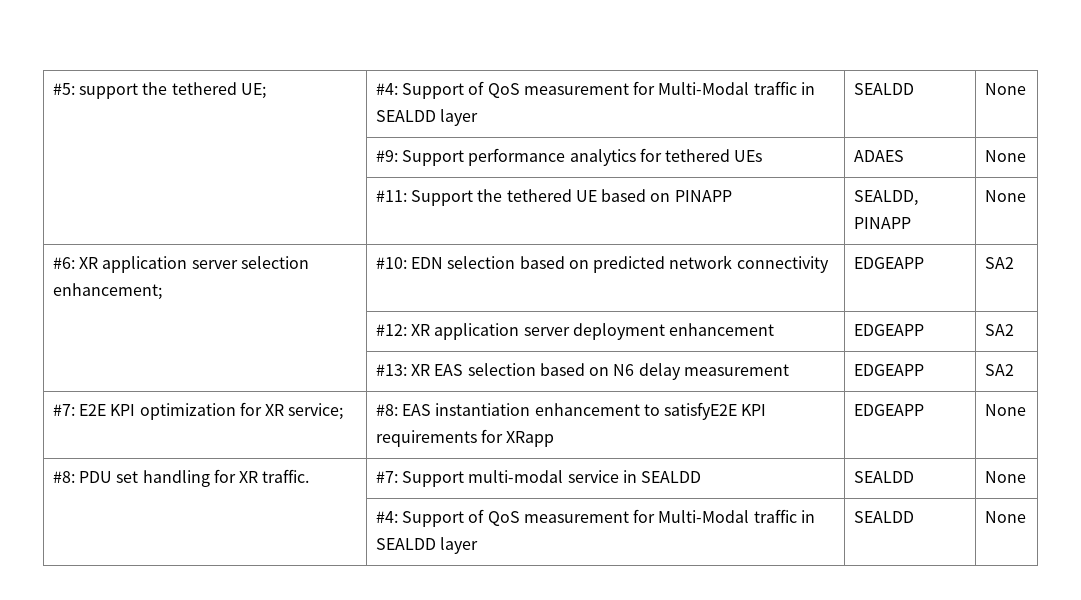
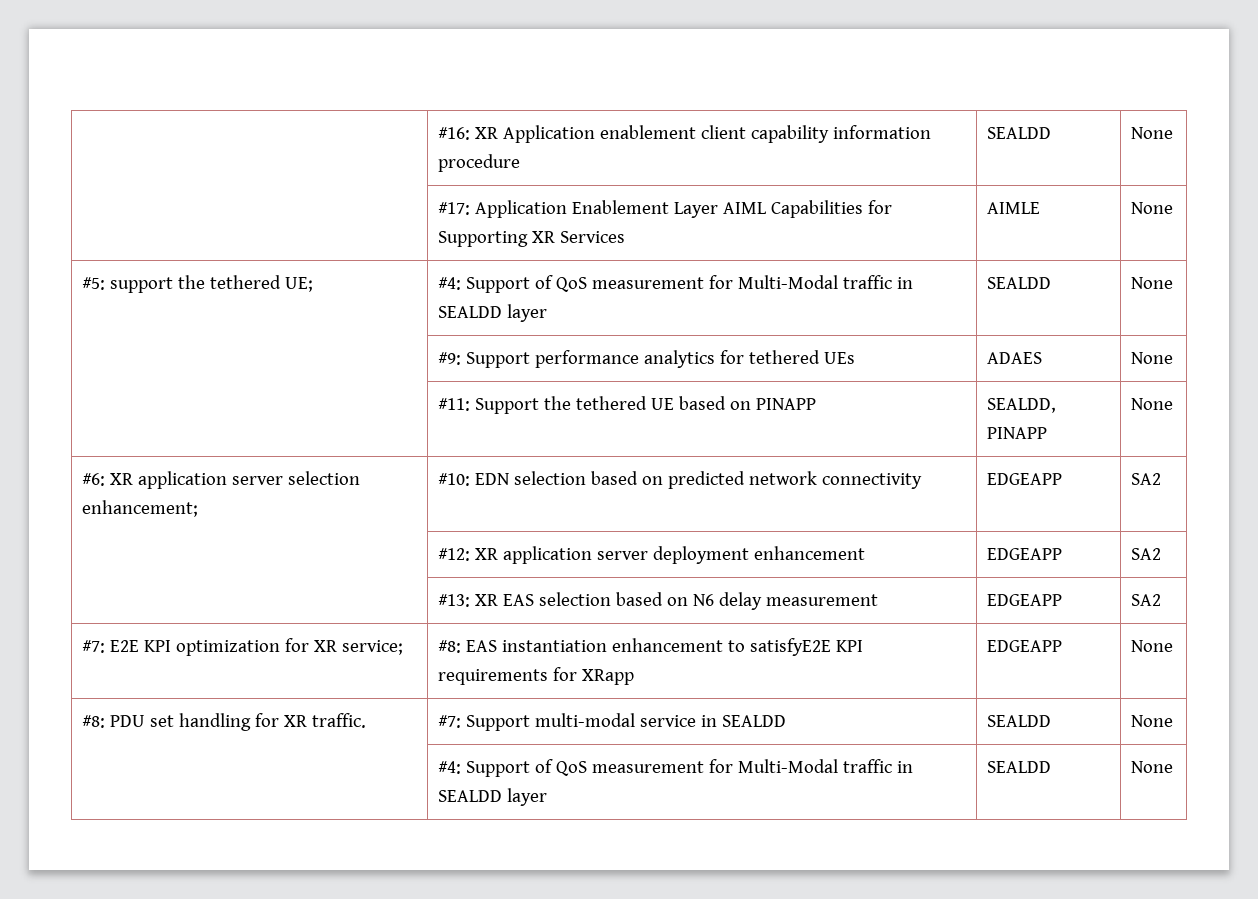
(52, 89) none -> [438,125,932,143] [438,154,521,172] [987,127,1052,139] [1131,127,1174,139] [438,200,893,218] [438,231,626,247] [987,202,1041,214] [1131,202,1174,214] | #16: XR Application enablement client capability information procedure | SEALDD | None // | #17: Application Enablement Layer AIML Capabilities for Supporting XR Services | AIMLE | None //

